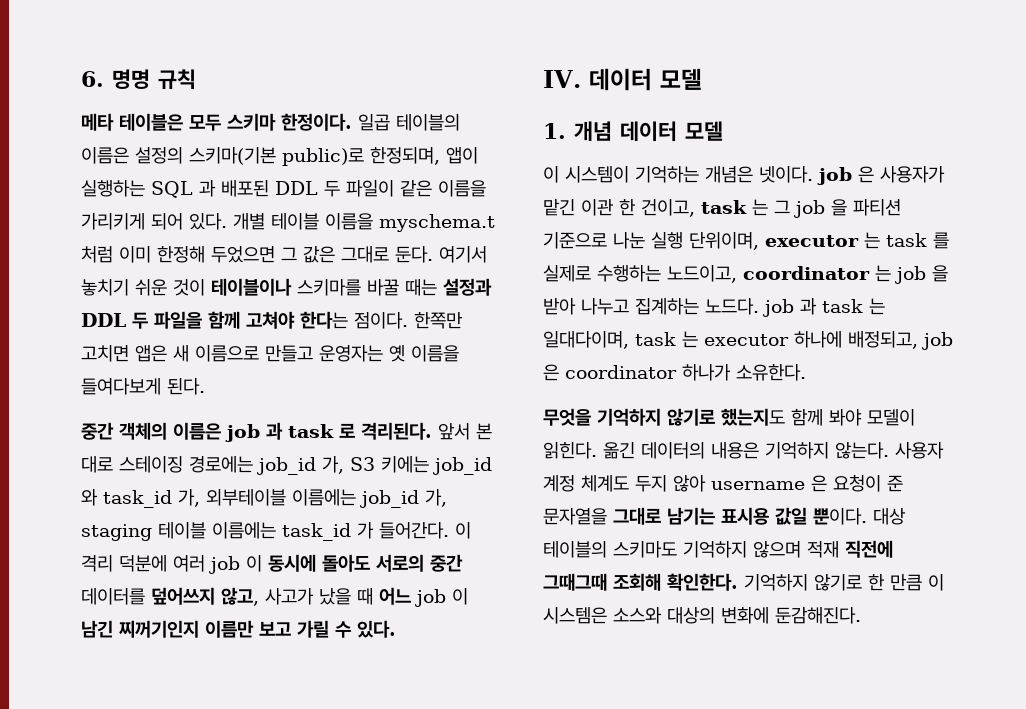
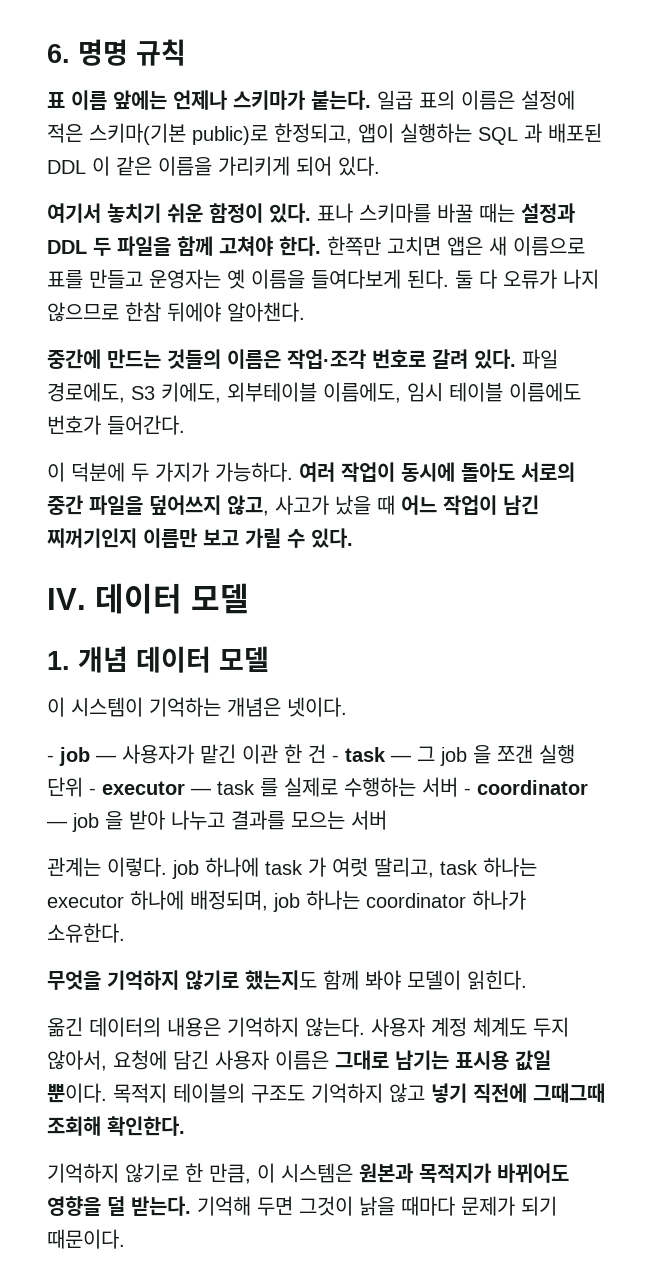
[81,113,460,131] [81,147,183,164] 메타 테이블은 모두 스키마 한정이다. 일곱 테이블의 이름은 설정의 -> [47,90,575,110] [47,123,83,143] 표 이름 앞에는 언제나 스키마가 붙는다. 일곱 표의 이름은 설정에 적은
[370,147,440,165] 한정되며, -> [274,123,352,144] 한정되고,
[324,180,394,197] 두 파일이 -> [92,156,110,176] 이
[233,213,495,232] [81,246,487,263] [81,278,292,296] 개별 테이블 이름을 myschema.t 처럼 이미 한정해 두었으면 그 값은 그대로 둔다. 여기서 놓치기 쉬운 것이 테이블이나 -> [47,203,353,223] // 여기서 놓치기 쉬운 함정이 있다. 표나
[300,311,408,329] 한다는 점이다. -> [279,236,321,256] 한다.
(259, 353) none -> [47,270,83,289] 표를
[81,422,492,442] [81,456,492,475] [81,489,447,508] [81,522,471,541] [81,555,262,574] // 중간 객체의 이름은 job 과 task 로 격리된다. 앞서 본 대로 스테이징 경로에는 job_id 가, S3 키에는 job_id 와 task_id 가, 외부테이블 이름에는 job_id 가, staging 테이블 이름에는 task_id 가 들어간다. 이 격리 덕분에 여러 job 이 -> [455,269,599,289] [47,302,305,322] [47,349,558,369] [47,382,581,403] [47,415,185,435] [47,462,395,482] 둘 다 오류가 나지 않으므로 한참 뒤에야 알아챈다. // 중간에 만드는 것들의 이름은 작업·조각 번호로 갈려 있다. 파일 경로에도, S3 키에도, 외부테이블 이름에도, 임시 테이블 이름에도 번호가 들어간다. // 이 덕분에 두 가지가 가능하다. 여러 작업이
[81,588,145,605] 데이터를 -> [89,495,143,515] 파일을
[415,588,468,607] job 이 -> [443,495,497,515] 작업이
[817,166,874,185] job 은 -> [47,747,116,766] // - job —
[641,199,901,218] [543,232,949,250] [543,265,948,284] [543,298,885,317] [543,331,953,350] [543,364,559,381] 건이고, task 는 그 job 을 파티션 기준으로 나눈 실행 단위이며, executor 는 task 를 실제로 수행하는 노드이고, coordinator 는 job 을 받아 나누고 집계하는 노드다. job 과 task 는 일대다이며, task 는 executor 하나에 배정되고, job 은 -> [308,744,575,766] [47,777,588,797] [47,810,387,832] [47,857,537,879] [47,890,360,912] 건 - task — 그 job 을 쪼갠 실행 단위 - executor — task 를 실제로 수행하는 서버 - coordinator — job 을 받아 나누고 결과를 모으는 서버 // 관계는 이렇다. job 하나에 task 가 여럿 딸리고, task 하나는 executor 하나에 배정되며, job 하나는
(597, 450) none -> (527, 980) //
[673,474,903,492] [543,508,607,525] 않아 username 은 요청이 준 문자열을 -> [47,1050,329,1071] 않아서, 요청에 담긴 사용자 이름은
[873,508,906,525] [543,541,839,558] 대상 테이블의 스키마도 기억하지 않으며 적재 -> [113,1083,467,1103] 목적지 테이블의 구조도 기억하지 않고 넣기
(738, 582) none -> (185, 1126) //
[890,574,922,591] 만큼 -> [209,1163,251,1184] 만큼,
[613,607,861,624] 소스와 대상의 변화에 둔감해진다. -> [359,1163,569,1183] [47,1196,557,1216] [47,1229,125,1249] 원본과 목적지가 바뀌어도 영향을 덜 받는다. 기억해 두면 그것이 낡을 때마다 문제가 되기 때문이다.

